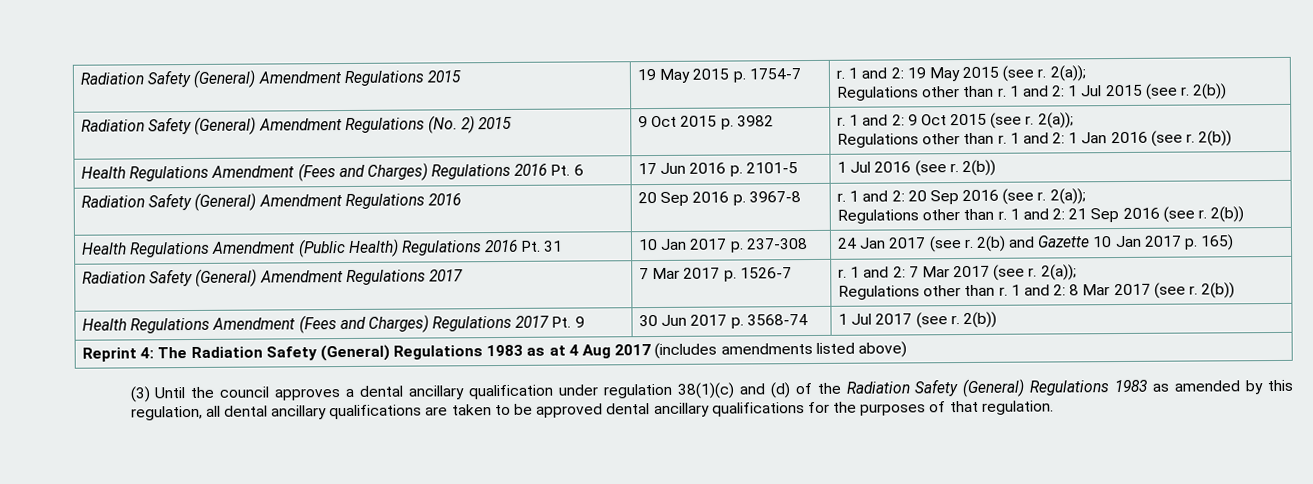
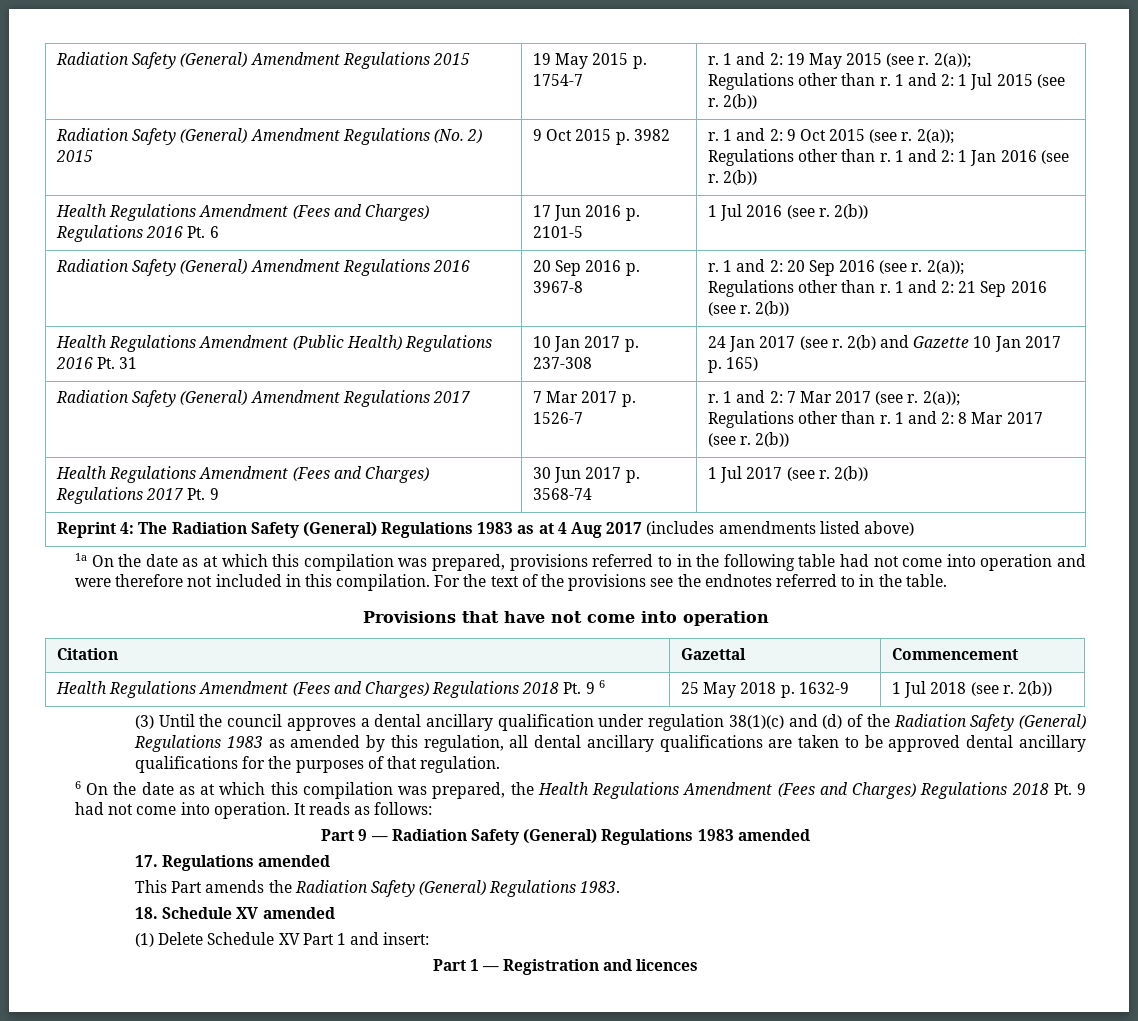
(907, 349) none -> [74,553,1086,571] [74,574,947,591] [362,611,769,626] [57,648,119,660] [681,648,747,660] [892,648,1019,660] [56,680,605,698] [681,682,849,698] [892,681,1052,698] // 1a On the date as at which this compilation was prepared, provisions referred to in the following table had not come into operation and were therefore not included in this compilation. For the text of the provisions see the endnotes referred to in the table. // Provisions that have not come into operation // Citation | Gazettal | Commencement // Health Regulations Amendment (Fees and Charges) Regulations 2018 Pt. 9 6 | 25 May 2018 p. 1632-9 | 1 Jul 2018 (see r. 2(b))
(1054, 407) none -> [74,781,1086,799] [74,802,433,819] [321,829,810,845] [134,855,331,871] [134,880,621,897] [134,907,335,919] [134,932,430,947] [432,959,699,975] // 6 On the date as at which this compilation was prepared, the Health Regulations Amendment (Fees and Charges) Regulations 2018 Pt. 9 had not come into operation. It reads as follows: // Part 9 — Radiation Safety (General) Regulations 1983 amended // 17. Regulations amended // This Part amends the Radiation Safety (General) Regulations 1983. // 18. Schedule XV amended // (1) Delete Schedule XV Part 1 and insert: // Part 1 — Registration and licences

